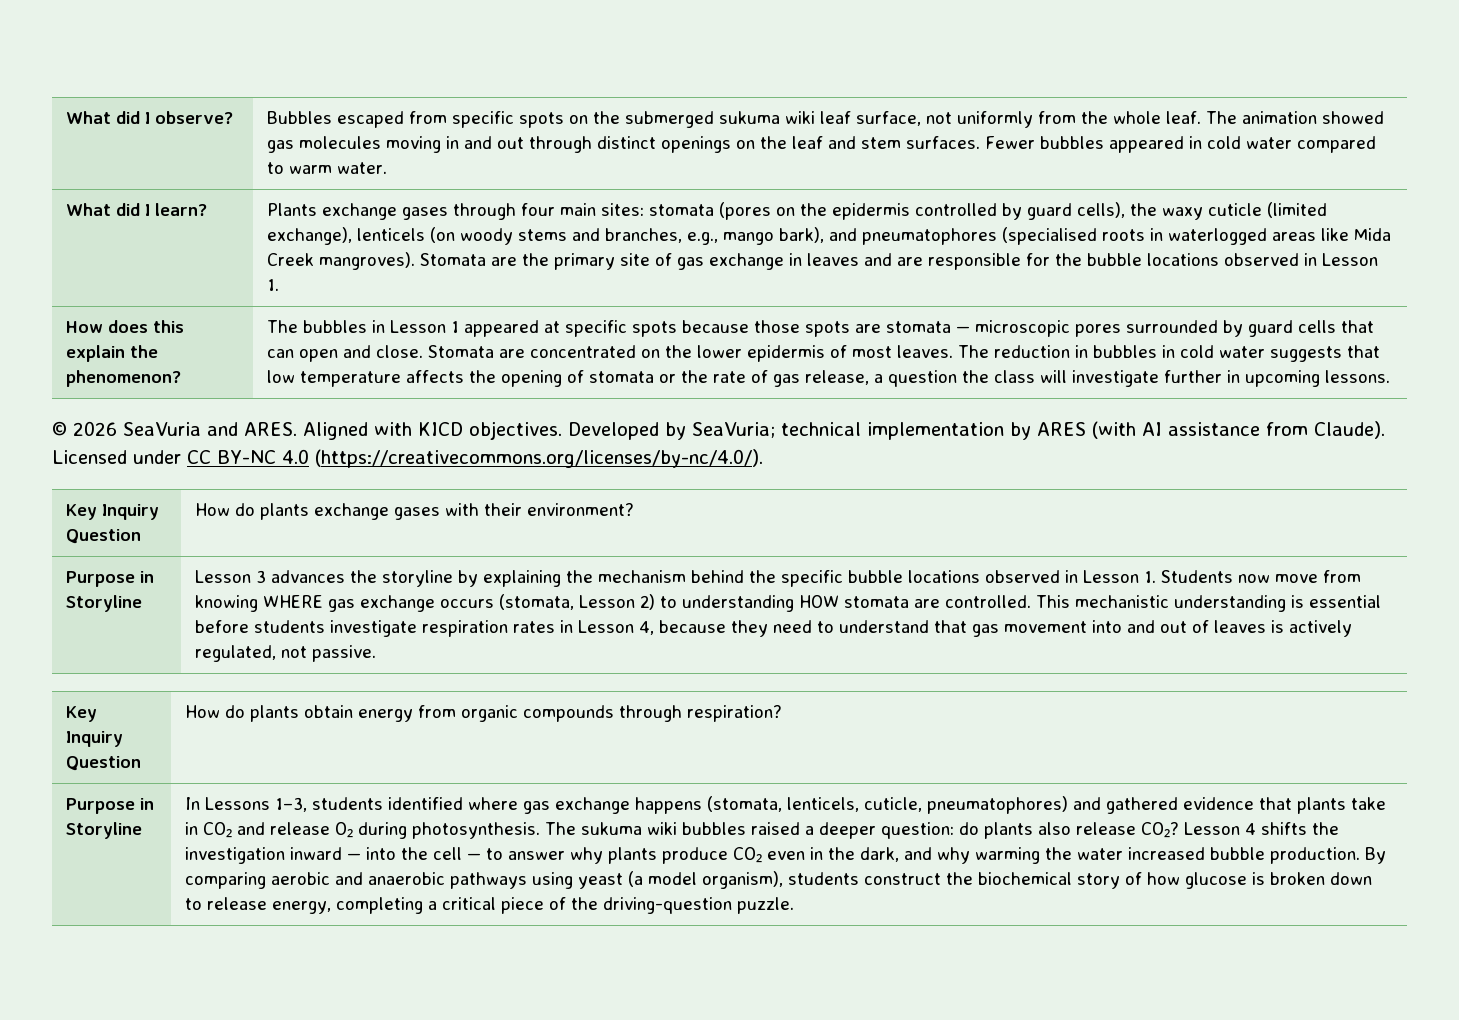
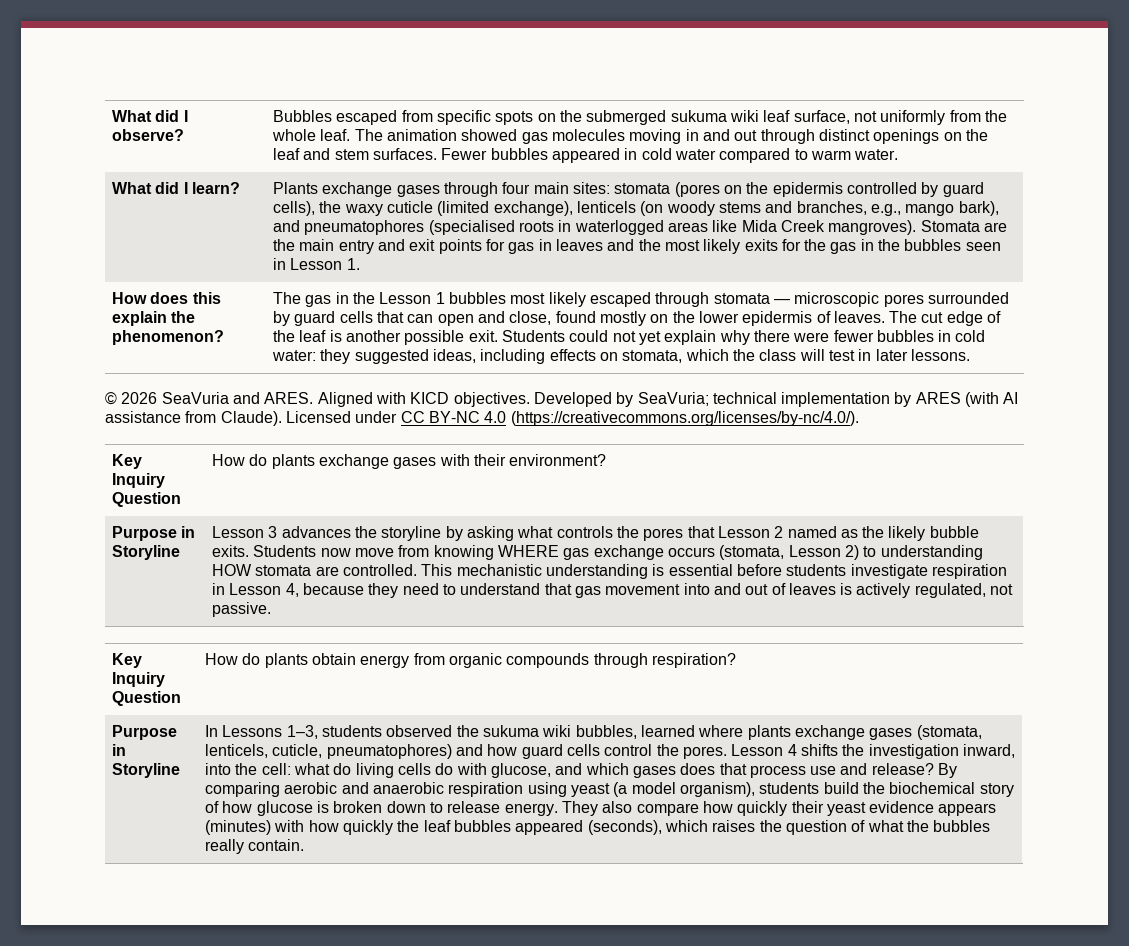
[553,253,1299,270] primary site of gas exchange in leaves and are responsible for the bubble locations observed -> [299,239,1001,254] main entry and exit points for gas in leaves and the most likely exits for the gas in the bubbles seen
[302,320,881,337] bubbles in Lesson 1 appeared at specific spots because those spots are -> [305,292,710,307] gas in the Lesson 1 bubbles most likely escaped through
[375,345,636,358] close. Stomata are concentrated -> [509,311,646,326] close, found mostly
[851,346,892,358] most -> (831, 317) none
[993,345,1380,362] [266,370,1320,387] reduction in bubbles in cold water suggests that low temperature affects the opening of stomata or the rate of gas release, a question the class will investigate further in upcoming -> [921,311,1002,326] [273,330,986,345] [272,349,908,364] cut edge of the leaf is another possible exit. Students could not yet explain why there were fewer bubbles in cold water: they suggested ideas, including effects on stomata, which the class will test in later
[482,570,1156,587] explaining the mechanism behind the specific bubble locations observed in Lesson 1. -> [466,526,979,541] [212,545,250,557] asking what controls the pores that Lesson 2 named as the likely bubble exits.
[512,621,555,633] rates -> (1007, 571) none
[387,797,702,814] identified where gas exchange happens -> [386,725,913,740] observed the sukuma wiki bubbles, learned where plants exchange gases
[1105,797,1386,814] [184,822,1179,839] gathered evidence that plants take in CO₂ and release O₂ during photosynthesis. The sukuma wiki bubbles raised a deeper question: do plants also release CO₂? -> [487,744,727,759] how guard cells control the pores.
[289,847,1360,864] inward — into the cell — to answer why plants produce CO₂ even in the dark, and why warming the water increased bubble production. -> [962,744,1015,758] [205,763,934,778] inward, into the cell: what do living cells do with glucose, and which gases does that process use and release?
[449,872,527,889] pathways -> [448,782,524,797] respiration
[863,873,941,885] construct -> [823,782,859,794] build
[271,897,794,914] energy, completing a critical piece of the driving-question puzzle. -> [504,801,997,816] [205,820,991,835] [205,839,305,854] energy. They also compare how quickly their yeast evidence appears (minutes) with how quickly the leaf bubbles appeared (seconds), which raises the question of what the bubbles really contain.

